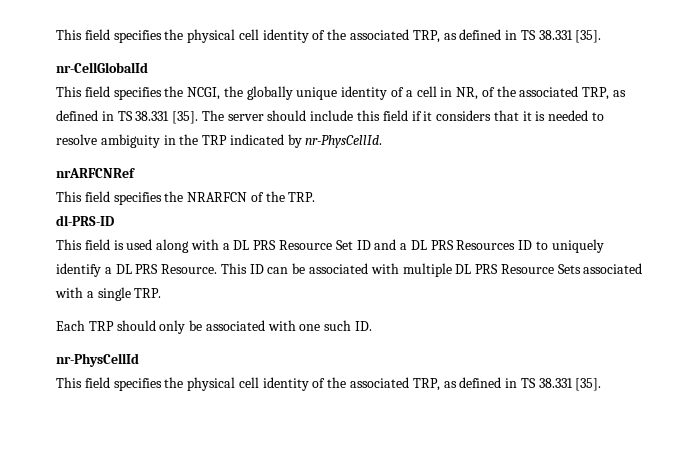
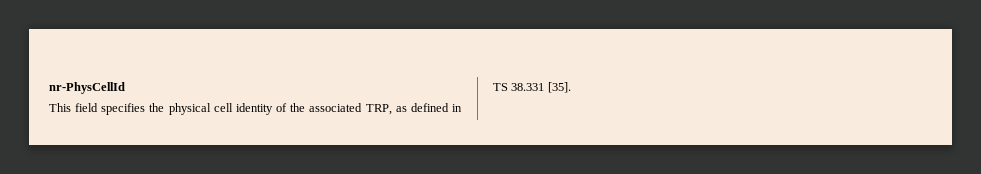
[56,29,602,43] [56,62,148,73] [56,86,627,100] [56,110,605,124] [56,134,383,148] [56,168,135,178] [56,191,316,205] [56,215,114,226] [56,239,604,253] [56,263,643,277] [55,287,162,301] [56,320,373,334] This field specifies the physical cell identity of the associated TRP, as defined in TS 38.331 [35]. // nr-CellGlobalId // This field specifies the NCGI, the globally unique identity of a cell in NR, of the associated TRP, as defined in TS 38.331 [35]. The server should include this field if it considers that it is needed to resolve ambiguity in the TRP indicated by nr-PhysCellId. // nrARFCNRef // This field specifies the NRARFCN of the TRP. // dl-PRS-ID // This field is used along with a DL PRS Resource Set ID and a DL PRS Resources ID to uniquely identify a DL PRS Resource. This ID can be associated with multiple DL PRS Resource Sets associated with a single TRP. // Each TRP should only be associated with one such ID. // -> (49, 88) none

